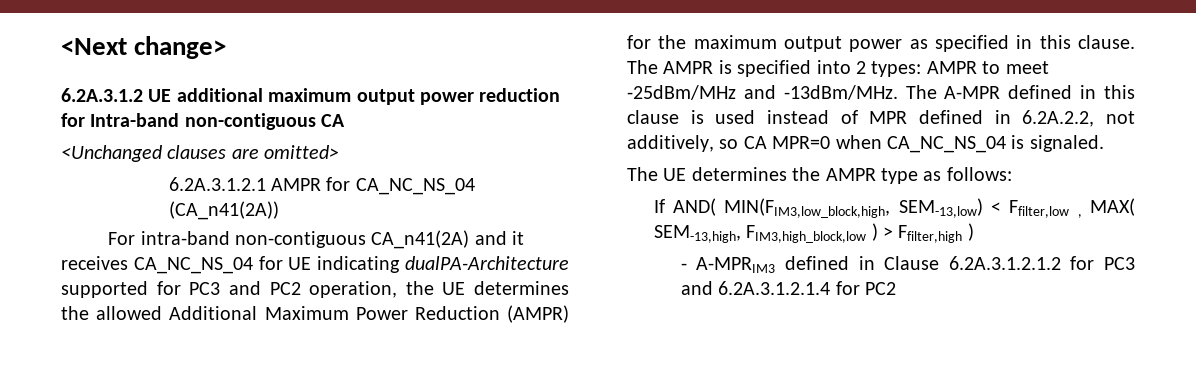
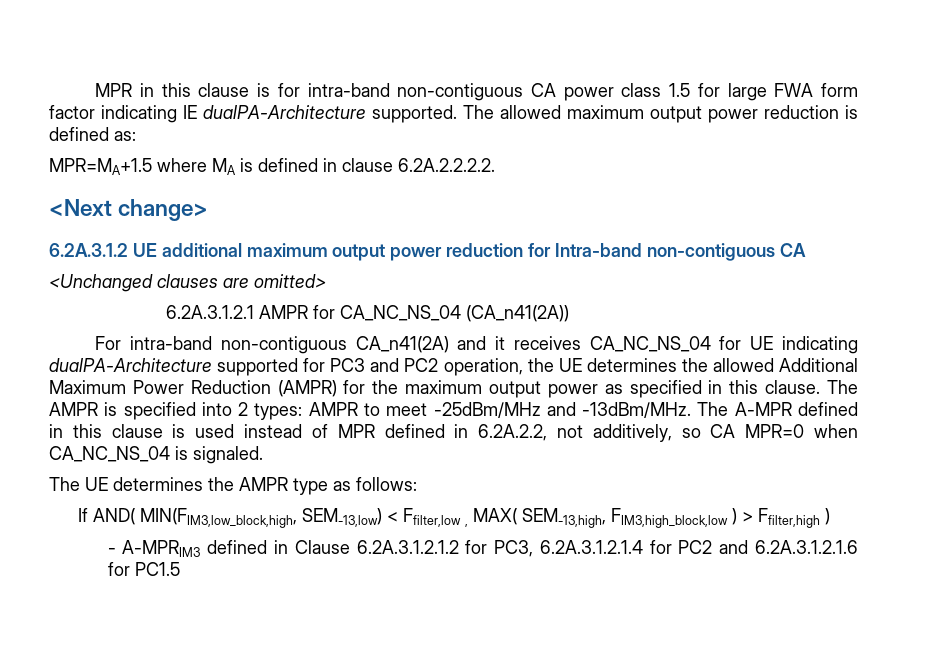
(61, 46) none -> [95,83,859,101] [49,105,858,123] [49,127,136,141] [49,158,495,175] MPR in this clause is for intra-band non-contiguous CA power class 1.5 for large FWA form factor indicating IE dualPA-Architecture supported. The allowed maximum output power reduction is defined as: // MPR=MA+1.5 where MA is defined in clause 6.2A.2.2.2.2. //
[1104,257,1135,270] [680,281,713,295] PC3 and -> [494,540,534,557] PC3,
(896, 288) none -> [719,540,858,554] [107,562,180,576] and 6.2A.3.1.2.1.6 for PC1.5

